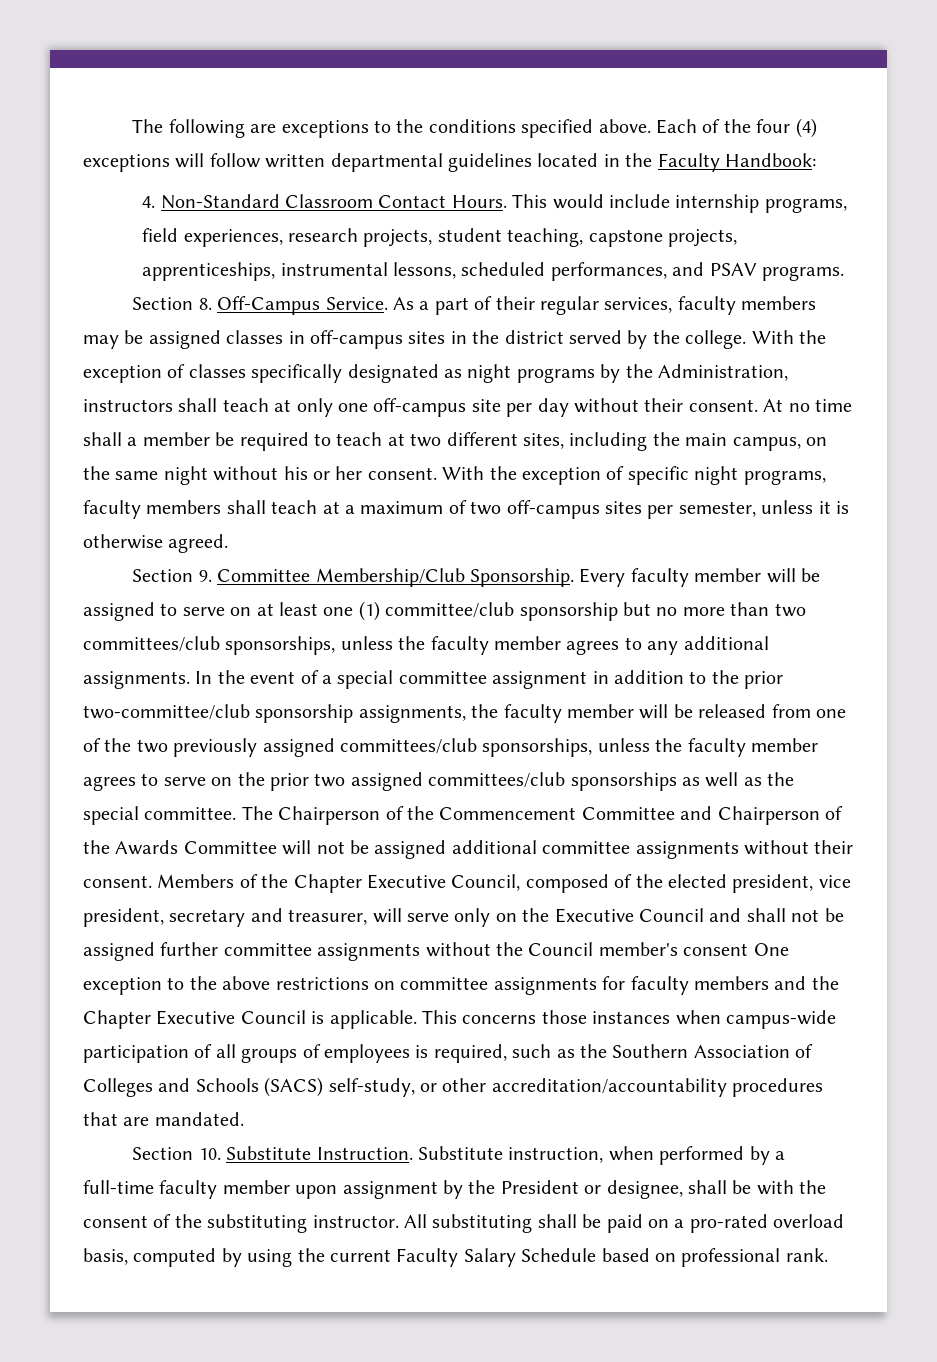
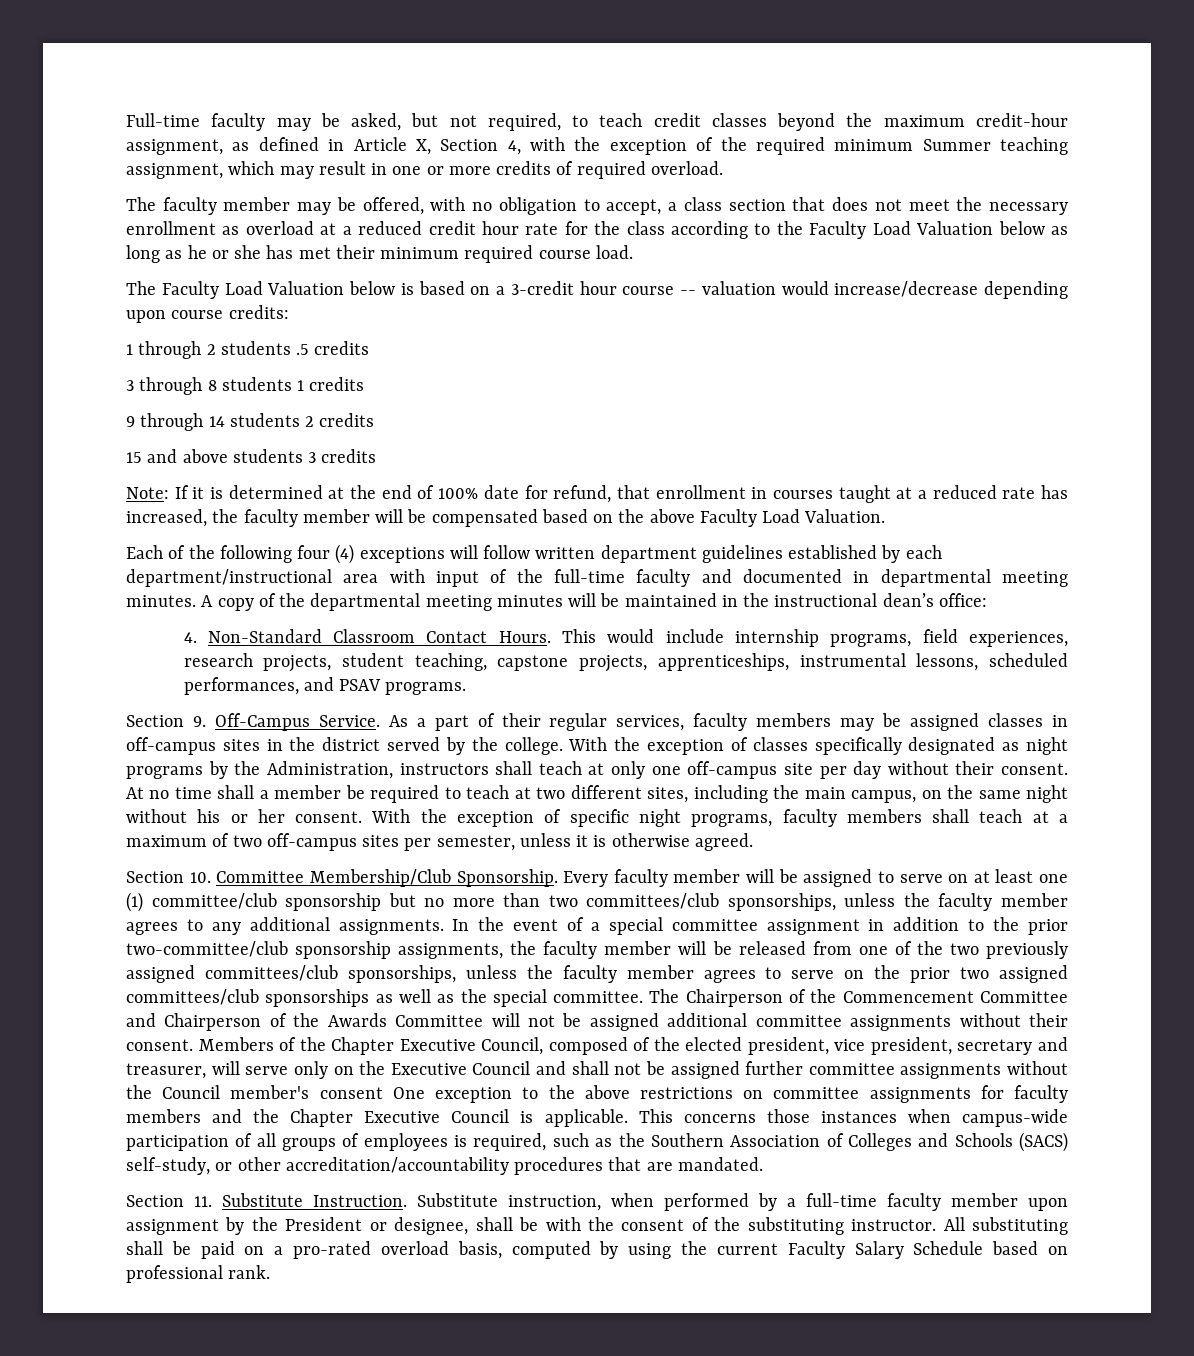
[132,119,651,138] The following are exceptions to the conditions specified above. -> [126,113,1068,131] [126,137,1068,155] [126,161,723,179] [126,197,1068,215] [126,221,1069,239] [126,245,633,263] [126,281,1068,299] [126,305,289,323] [126,341,370,359] [126,377,365,395] [126,413,375,431] [126,449,377,463] [126,485,1068,503] [126,509,886,527] Full-time faculty may be asked, but not required, to teach credit classes beyond the maximum credit-hour assignment, as defined in Article X, Section 4, with the exception of the required minimum Summer teaching assignment, which may result in one or more credits of required overload. // The faculty member may be offered, with no obligation to accept, a class section that does not meet the necessary enrollment as overload at a reduced credit hour rate for the class according to the Faculty Load Valuation below as long as he or she has met their minimum required course load. // The Faculty Load Valuation below is based on a 3-credit hour course -- valuation would increase/decrease depending upon course credits: // 1 through 2 students .5 credits // 3 through 8 students 1 credits // 9 through 14 students 2 credits // 15 and above students 3 credits // Note: If it is determined at the end of 100% date for refund, that enrollment in courses taught at a reduced rate has increased, the faculty member will be compensated based on the above Faculty Load Valuation. //
(751, 126) none -> [219,545,292,563] following
[330,153,816,172] departmental guidelines located in the Faculty Handbook: -> [600,545,942,563] [126,569,1068,587] [126,593,987,611] department guidelines established by each department/instructional area with input of the full-time faculty and documented in departmental meeting minutes. A copy of the departmental meeting minutes will be maintained in the instructional dean’s office:
[198,298,212,310] 8. -> [192,716,206,727] 9.
[198,570,212,582] 9. -> [189,872,211,883] 10.
[198,1148,221,1160] 10. -> [194,1196,212,1207] 11.

